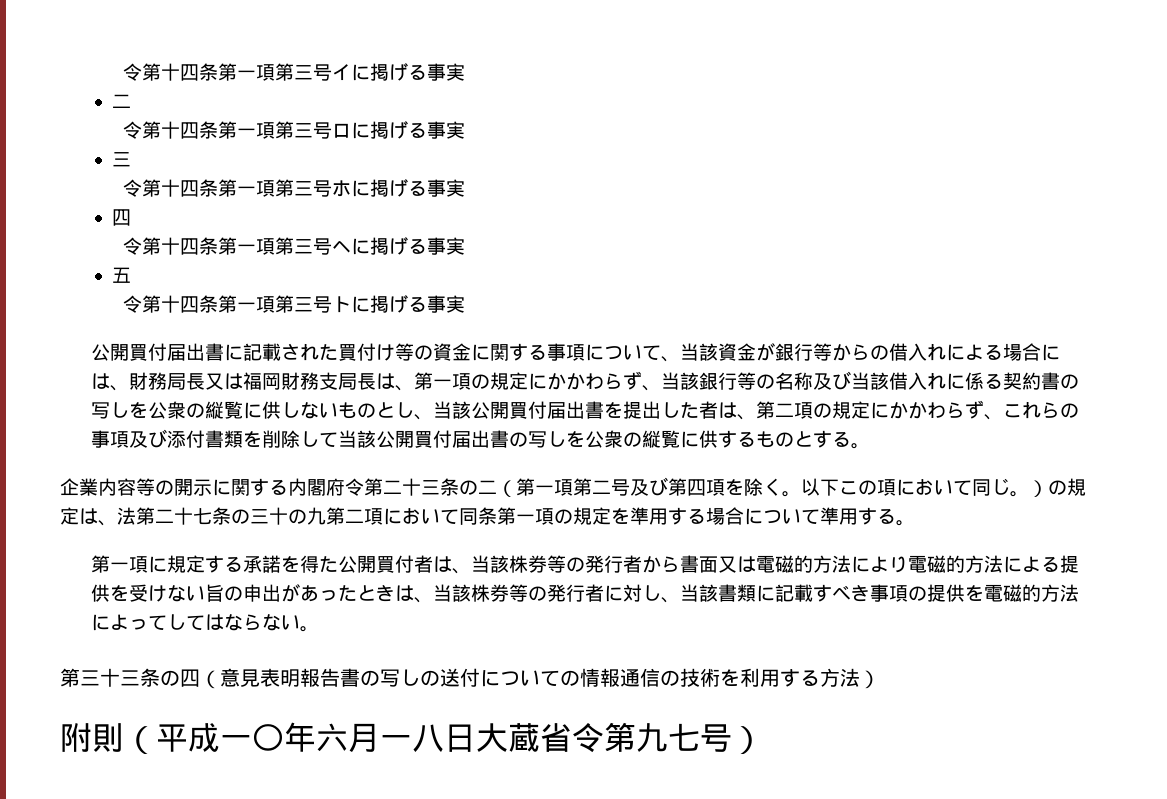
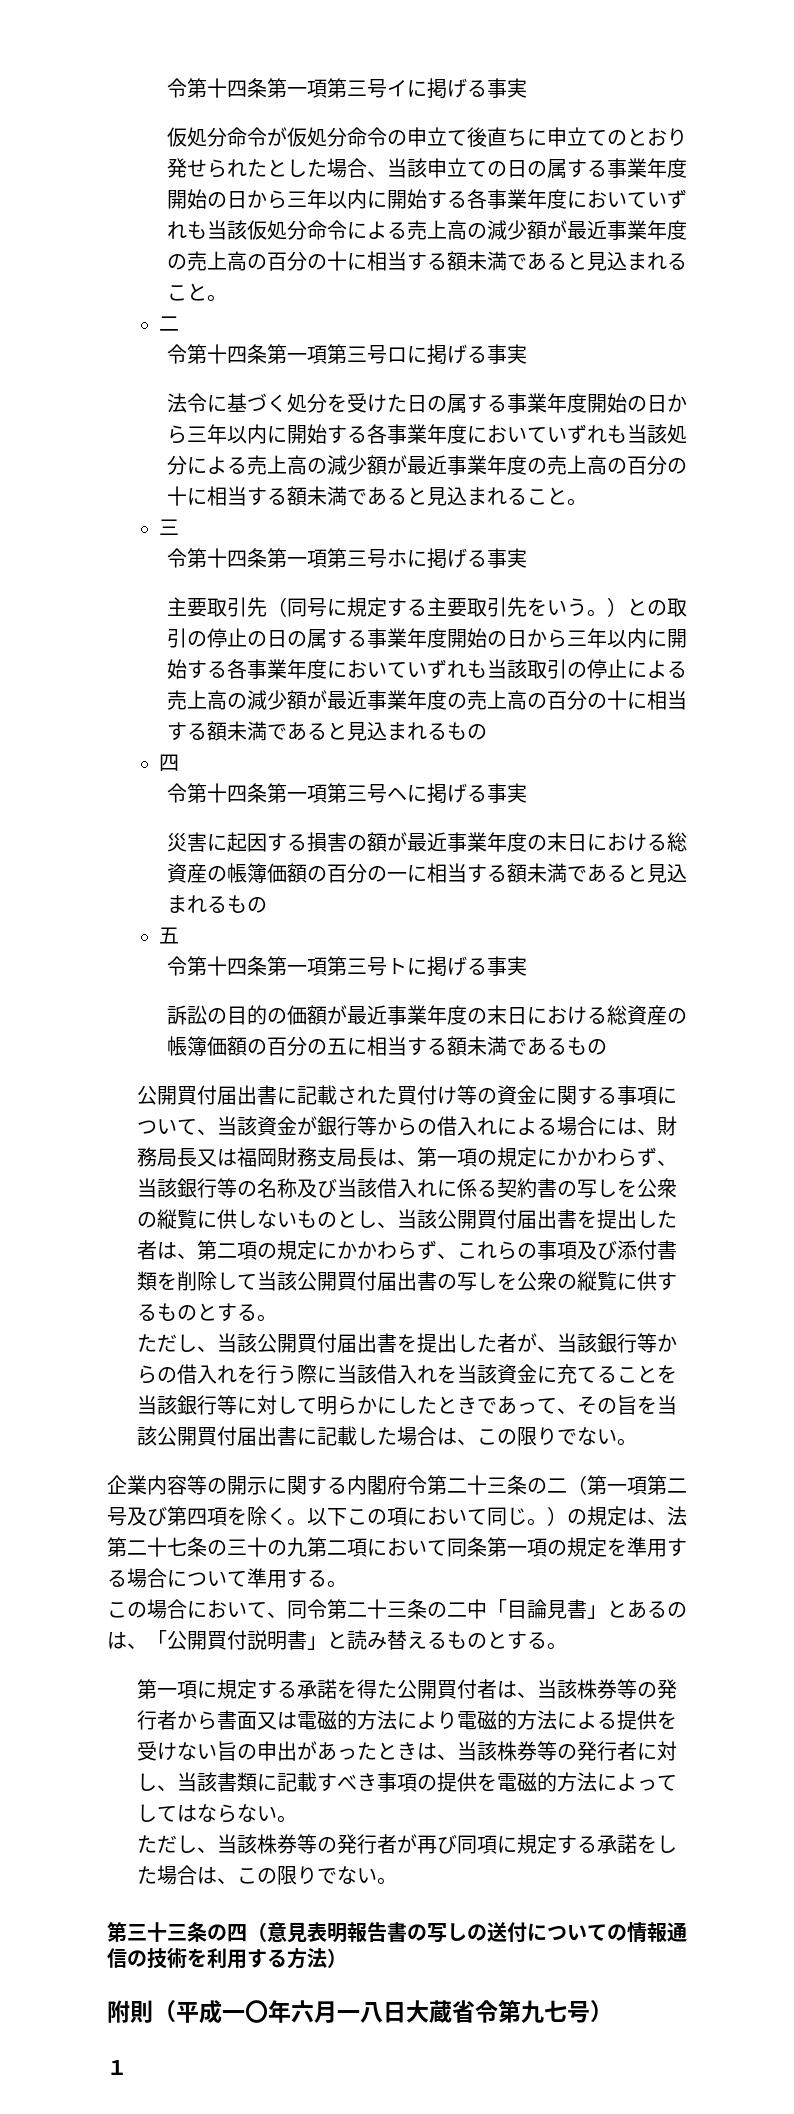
(465, 72) none -> [166,127,687,147] [166,158,687,179] [166,189,687,209] [166,220,687,240] [166,251,687,271] [166,283,227,302] // 仮処分命令が仮処分命令の申立て後直ちに申立てのとおり発せられたとした場合、当該申立ての日の属する事業年度開始の日から三年以内に開始する各事業年度においていずれも当該仮処分命令による売上高の減少額が最近事業年度の売上高の百分の十に相当する額未満であると見込まれること。
(465, 130) none -> [166,393,687,414] [166,424,687,444] [166,455,687,475] [166,486,587,506] // 法令に基づく処分を受けた日の属する事業年度開始の日から三年以内に開始する各事業年度においていずれも当該処分による売上高の減少額が最近事業年度の売上高の百分の十に相当する額未満であると見込まれること。
(465, 188) none -> [166,597,687,617] [166,628,687,649] [166,659,687,679] [166,690,687,710] [166,721,487,741] // 主要取引先（同号に規定する主要取引先をいう。）との取引の停止の日の属する事業年度開始の日から三年以内に開始する各事業年度においていずれも当該取引の停止による売上高の減少額が最近事業年度の売上高の百分の十に相当する額未満であると見込まれるもの
(465, 246) none -> [166,832,687,852] [166,863,687,883] [166,895,267,913] // 災害に起因する損害の額が最近事業年度の末日における総資産の帳簿価額の百分の一に相当する額未満であると見込まれるもの
(465, 304) none -> [166,1005,687,1025] [166,1036,607,1056] // 訴訟の目的の価額が最近事業年度の末日における総資産の帳簿価額の百分の五に相当する額未満であるもの
(871, 446) none -> [136,1333,677,1353] [136,1364,677,1384] [136,1395,677,1415] [136,1426,637,1446] // ただし、当該公開買付届出書を提出した者が、当該銀行等からの借入れを行う際に当該借入れを当該資金に充てることを当該銀行等に対して明らかにしたときであって、その旨を当該公開買付届出書に記載した場合は、この限りでない。
(915, 523) none -> [107,1599,687,1619] [107,1630,567,1650] // この場合において、同令第二十三条の二中「目論見書」とあるのは、「公開買付説明書」と読み替えるものとする。
(320, 629) none -> [136,1834,677,1854] [136,1865,397,1885] // ただし、当該株券等の発行者が再び同項に規定する承諾をした場合は、この限りでない。
(764, 740) none -> [107,2060,127,2075] // １

